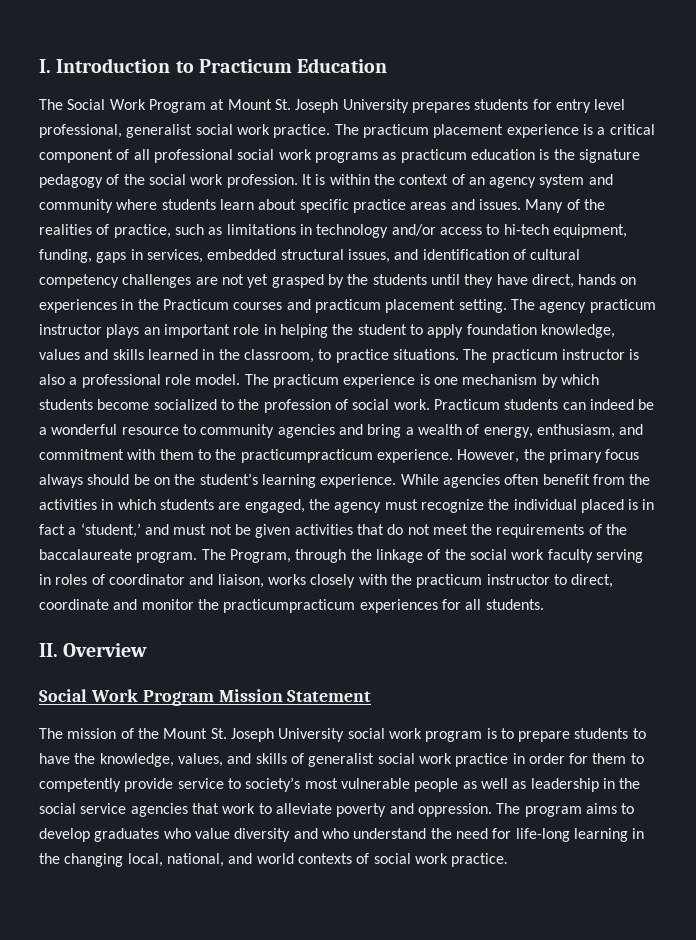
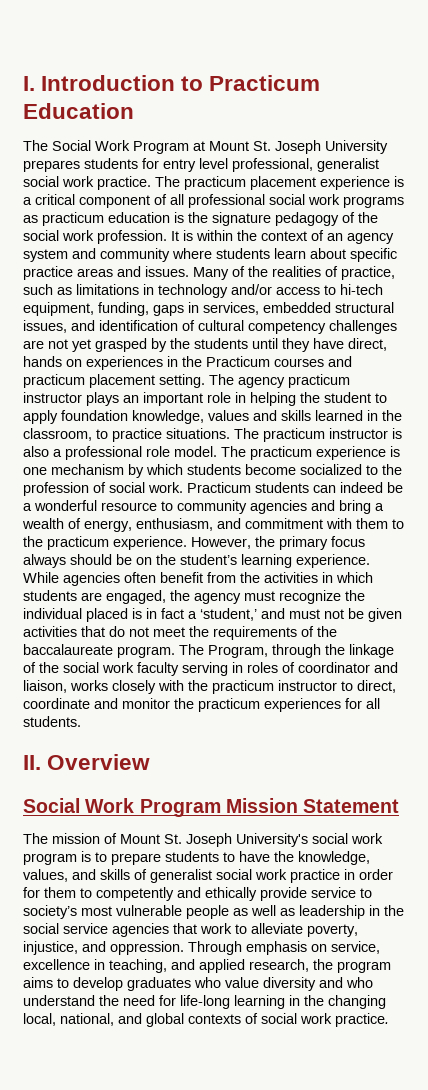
[240,449,373,463] practicumpracticum -> [47,536,109,550] practicum
[223,599,356,613] practicumpracticum -> [198,698,260,712] practicum
[137,728,345,742] the Mount St. Joseph University -> [120,833,308,847] Mount St. Joseph University's
(121, 785) none -> [177,887,257,901] and ethically
[336,803,521,817] poverty and oppression. The -> [307,924,358,937] [23,941,380,955] [23,959,333,973] poverty, injustice, and oppression. Through emphasis on service, excellence in teaching, and applied research, the
[256,853,294,864] world -> [146,1013,184,1027] global

